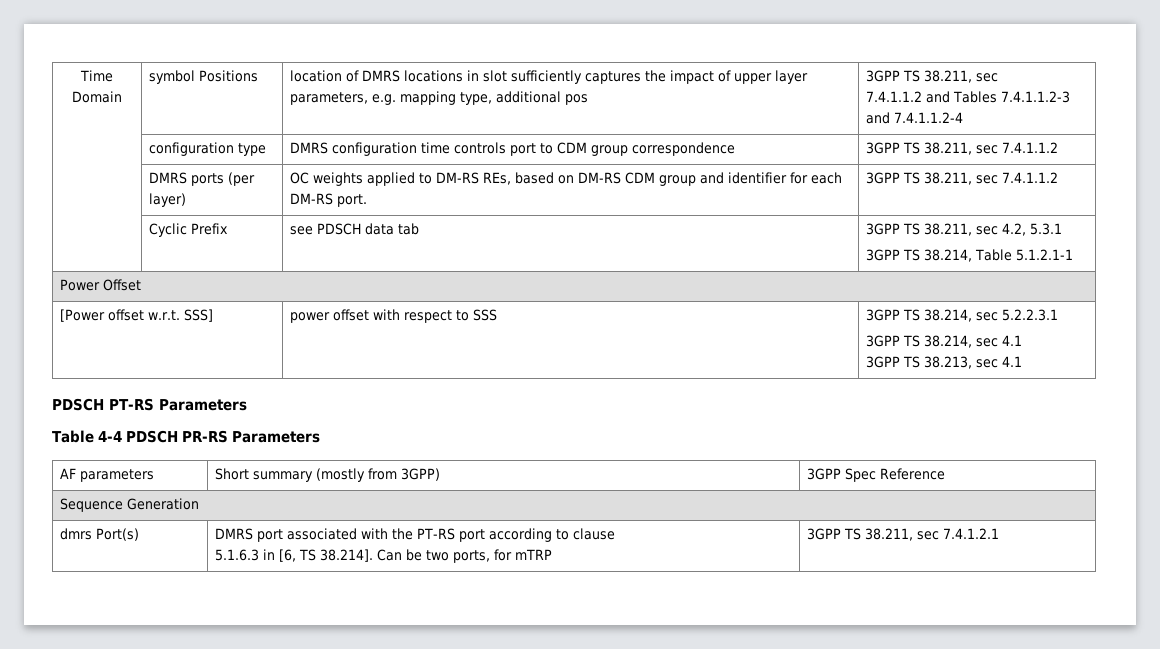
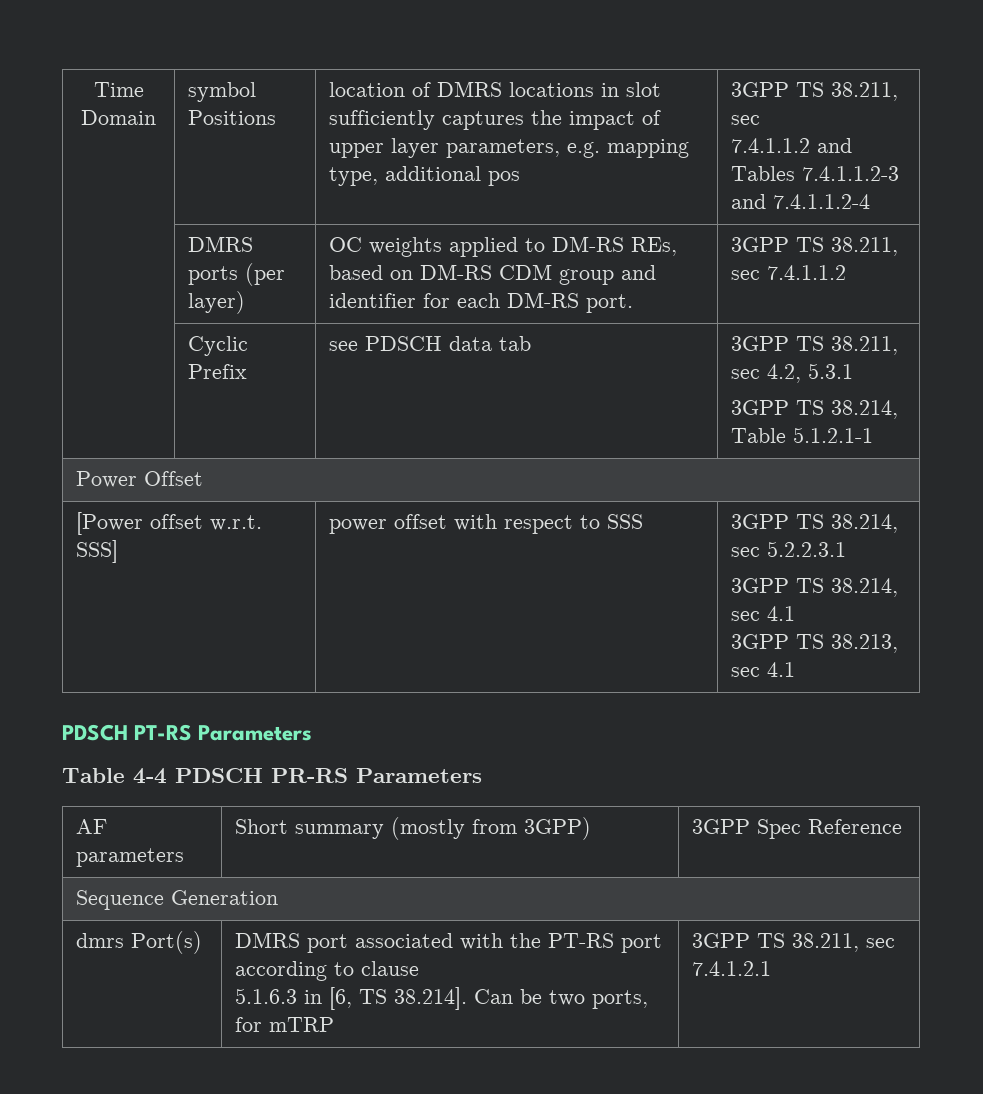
[148,142,266,156] [289,142,735,156] [865,142,1058,155] // | configuration type | DMRS configuration time controls port to CDM group correspondence | 3GPP TS 38.211, sec 7.4.1.1.2 -> (870, 201) none

